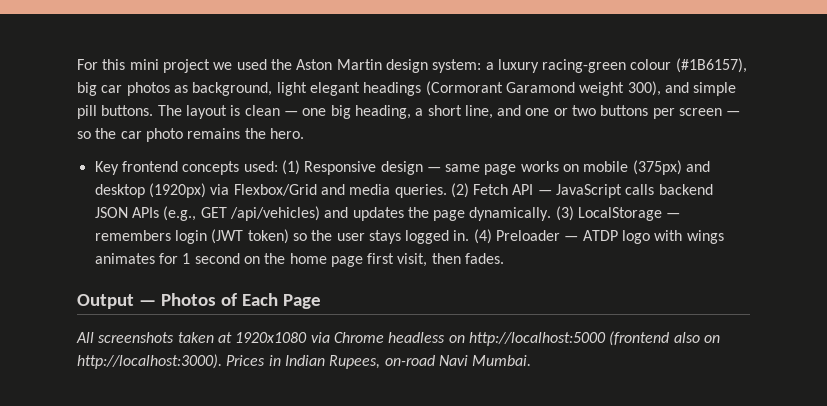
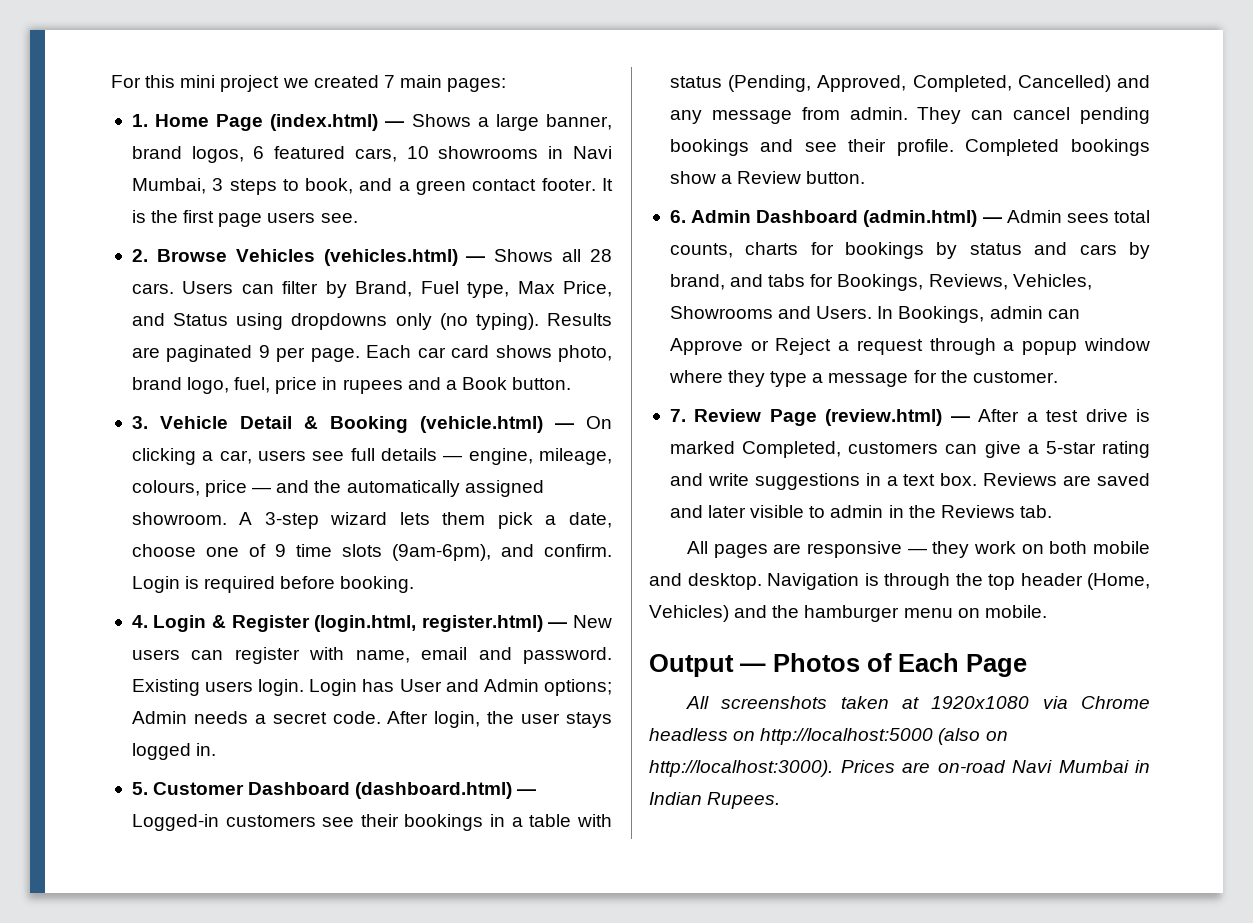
[236,58,747,73] [77,81,737,96] [77,105,741,119] [77,128,304,142] [94,160,711,175] [94,183,713,198] [94,206,681,221] [94,229,307,244] used the Aston Martin design system: a luxury racing-green colour (#1B6157), big car photos as background, light elegant headings (Cormorant Garamond weight 300), and simple pill buttons. The layout is clean — one big heading, a short line, and one or two buttons per screen — so the car photo remains the hero. // Key frontend concepts used: (1) Responsive design — same page works on mobile (375px) and desktop (1920px) via Flexbox/Grid and media queries. (2) Fetch API — JavaScript calls backend JSON APIs (e.g., GET /api/vehicles) and updates the page dynamically. (3) LocalStorage — remembers login (JWT token) so -> [313,75,507,92] [131,114,612,131] [131,146,612,163] [131,178,613,195] [131,210,358,227] [131,249,612,266] [131,281,613,298] [131,313,612,330] [131,345,612,362] [131,377,572,394] [131,416,613,433] [131,448,612,465] [131,480,544,497] [131,512,612,529] [131,544,612,561] [131,576,415,593] [131,615,612,632] [131,647,612,664] [131,679,612,696] [131,711,481,728] created 7 main pages: // 1. Home Page (index.html) — Shows a large banner, brand logos, 6 featured cars, 10 showrooms in Navi Mumbai, 3 steps to book, and a green contact footer. It is the first page users see. // 2. Browse Vehicles (vehicles.html) — Shows all 28 cars. Users can filter by Brand, Fuel type, Max Price, and Status using dropdowns only (no typing). Results are paginated 9 per page. Each car card shows photo, brand logo, fuel, price in rupees and a Book button. // 3. Vehicle Detail & Booking (vehicle.html) — On clicking a car, users see full details — engine, mileage, colours, price — and the automatically assigned showroom. A 3-step wizard lets them pick a date, choose one of 9 time slots (9am-6pm), and confirm. Login is required before booking. // 4. Login & Register (login.html, register.html) — New users can register with name, email and password. Existing users login. Login has User and Admin options; Admin needs a secret code. After login,
[473,229,724,244] [94,253,505,267] (4) Preloader — ATDP logo with wings animates for 1 second on the home page first visit, then fades. -> [131,782,537,799] [131,814,612,831] [669,75,1150,92] [669,107,1150,124] [669,139,1150,156] [669,171,866,184] [669,210,1150,227] [669,242,1150,259] [669,274,1092,291] [669,306,1080,323] [669,338,1150,355] [668,370,1058,387] [669,409,1150,426] [669,441,1150,458] [669,473,1150,490] [669,505,1052,518] [687,541,1150,558] [649,573,1150,590] [649,605,1047,622] // 5. Customer Dashboard (dashboard.html) — Logged-in customers see their bookings in a table with status (Pending, Approved, Completed, Cancelled) and any message from admin. They can cancel pending bookings and see their profile. Completed bookings show a Review button. // 6. Admin Dashboard (admin.html) — Admin sees total counts, charts for bookings by status and cars by brand, and tabs for Bookings, Reviews, Vehicles, Showrooms and Users. In Bookings, admin can Approve or Reject a request through a popup window where they type a message for the customer. // 7. Review Page (review.html) — After a test drive is marked Completed, customers can give a 5-star rating and write suggestions in a text box. Reviews are saved and later visible to admin in the Reviews tab. // All pages are responsive — they work on both mobile and desktop. Navigation is through the top header (Home, Vehicles) and the hamburger menu on mobile.
[609,331,700,346] (frontend also -> [938,728,981,745] (also
[268,355,532,369] in Indian Rupees, on-road Navi Mumbai. -> [902,760,1150,773] [649,792,781,809] are on-road Navi Mumbai in Indian Rupees.

